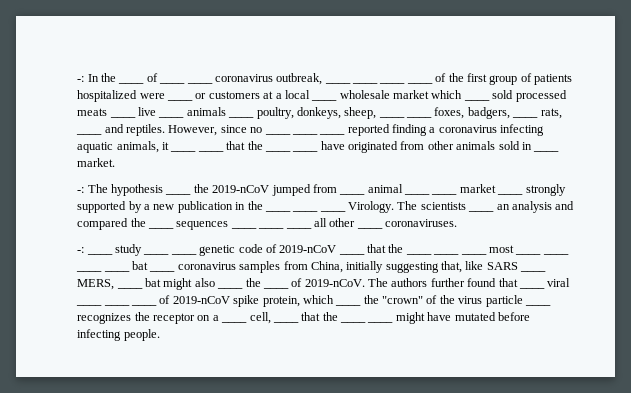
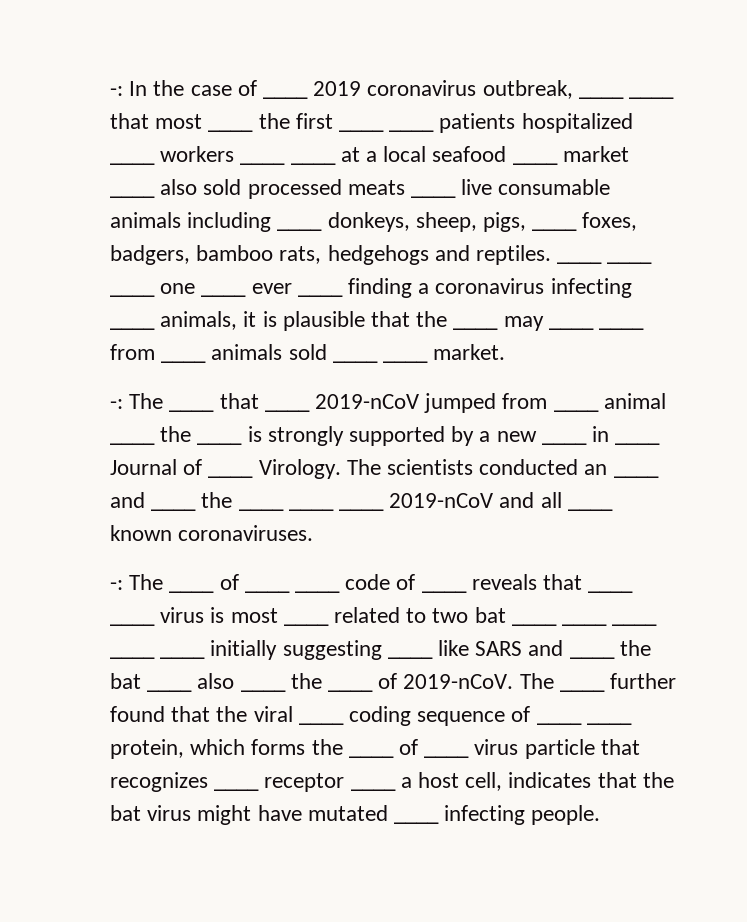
[118,82,145,84] [146,73,158,82] [159,82,213,84] ____ of ____ ____ -> [190,80,257,96] [262,96,308,99] [313,81,362,96] case of ____ 2019
[379,82,433,84] [435,73,573,85] [77,90,165,102] [167,99,194,101] [195,90,310,99] [311,99,338,101] [339,90,463,99] [463,99,490,101] ____ ____ of the first group of patients hospitalized were ____ or customers at a local ____ wholesale market which ____ -> [109,113,203,129] [208,129,254,132] [258,113,333,129] [338,113,633,133] [109,162,155,165] [160,146,235,162] [240,162,336,165] [340,146,507,162] [512,162,558,165] [562,146,629,162] [109,195,155,198] [160,179,198,195] that most ____ the first ____ ____ patients hospitalized ____ workers ____ ____ at a local seafood ____ market ____ also
[158,116,185,118] [186,107,226,116] [228,107,294,119] ____ animals ____ poultry, -> [498,179,611,195] [109,212,323,232] consumable animals including ____
[378,116,405,118] ____ -> [482,212,526,232] pigs,
[512,108,562,119] [76,133,103,135] [104,124,263,136] [264,124,390,136] ____ rats, ____ and reptiles. However, since no ____ ____ ____ reported -> [196,245,653,265] [109,294,155,297] [160,283,196,294] [201,294,247,297] [251,283,292,294] [297,294,343,297] bamboo rats, hedgehogs and reptiles. ____ ____ ____ one ____ ever ____
[77,142,114,153] aquatic -> [109,327,155,330] ____
[170,150,224,152] [226,141,263,150] [264,150,319,152] [320,141,454,153] ____ ____ that the ____ ____ have originated from other -> [262,311,448,331] [453,316,645,331] [109,344,155,360] [161,360,207,363] is plausible that the ____ may ____ ____ from ____
[521,142,532,150] in -> [332,360,378,363] ____
[111,184,192,196] [193,184,209,193] hypothesis ____ the -> [169,409,215,412] [219,393,259,409] [264,409,310,412] ____ that ____
[431,193,458,195] [459,184,496,193] [497,193,524,195] ____ market ____ -> [160,426,192,442] [197,442,243,445] [247,426,262,442] the ____ is
[177,201,263,213] [264,201,466,213] [468,210,495,212] [496,201,575,213] [77,218,146,230] [148,221,312,230] [313,218,356,227] [356,227,383,229] publication in the ____ ____ ____ Virology. The scientists ____ an analysis and compared the ____ sequences ____ ____ ____ all other ____ -> [541,442,587,445] [592,426,610,442] [615,442,661,445] [109,459,203,475] [208,459,608,479] [613,475,659,478] [109,492,145,508] [151,508,197,511] [201,492,233,508] [238,508,384,511] [389,492,562,508] [567,508,613,511] [109,525,172,541] ____ in ____ Journal of ____ Virology. The scientists conducted an ____ and ____ the ____ ____ ____ 2019-nCoV and all ____ known
[86,244,236,256] ____ study ____ ____ genetic -> [129,574,164,590] [169,590,215,593] [219,574,239,590] [244,590,340,593] The ____ of ____ ____
[279,245,337,253] [338,253,365,255] [367,244,404,253] [405,253,487,255] [488,245,514,253] [515,253,569,255] [76,270,130,272] [132,261,149,270] [149,270,176,272] [177,261,518,273] [520,270,547,272] [77,279,143,290] [145,278,193,290] 2019-nCoV ____ that the ____ ____ ____ most ____ ____ ____ ____ bat ____ coronavirus samples from China, initially suggesting that, like SARS ____ MERS, ____ bat might -> [421,590,467,593] [471,574,583,590] [588,590,634,593] [109,623,155,626] [160,607,278,623] [283,623,329,626] [333,607,506,623] [511,623,658,626] [109,640,433,660] [437,640,564,656] [569,656,615,659] [619,640,651,656] [109,673,141,689] [147,689,193,692] ____ reveals that ____ ____ virus is most ____ related to two bat ____ ____ ____ ____ ____ initially suggesting ____ like SARS and ____ the bat ____
[391,278,428,287] authors -> [559,689,605,692] ____
[518,287,545,289] ____ -> [216,706,248,722] the
[103,304,158,306] [159,295,334,307] [335,304,362,306] [363,295,551,307] [77,312,219,324] [221,312,299,324] [301,312,338,321] [340,321,394,323] ____ ____ of 2019-nCoV spike protein, which ____ the "crown" of the virus particle ____ recognizes the receptor on a ____ cell, ____ that the ____ ____ -> [348,706,531,726] [536,722,632,725] [109,739,343,759] [348,755,394,758] [398,739,418,755] [424,755,470,758] [474,739,640,759] [109,772,396,792] [400,772,674,791] [109,805,192,821] coding sequence of ____ ____ protein, which forms the ____ of ____ virus particle that recognizes ____ receptor ____ a host cell, indicates that the bat virus
[497,312,530,321] before -> [393,821,439,824] ____

